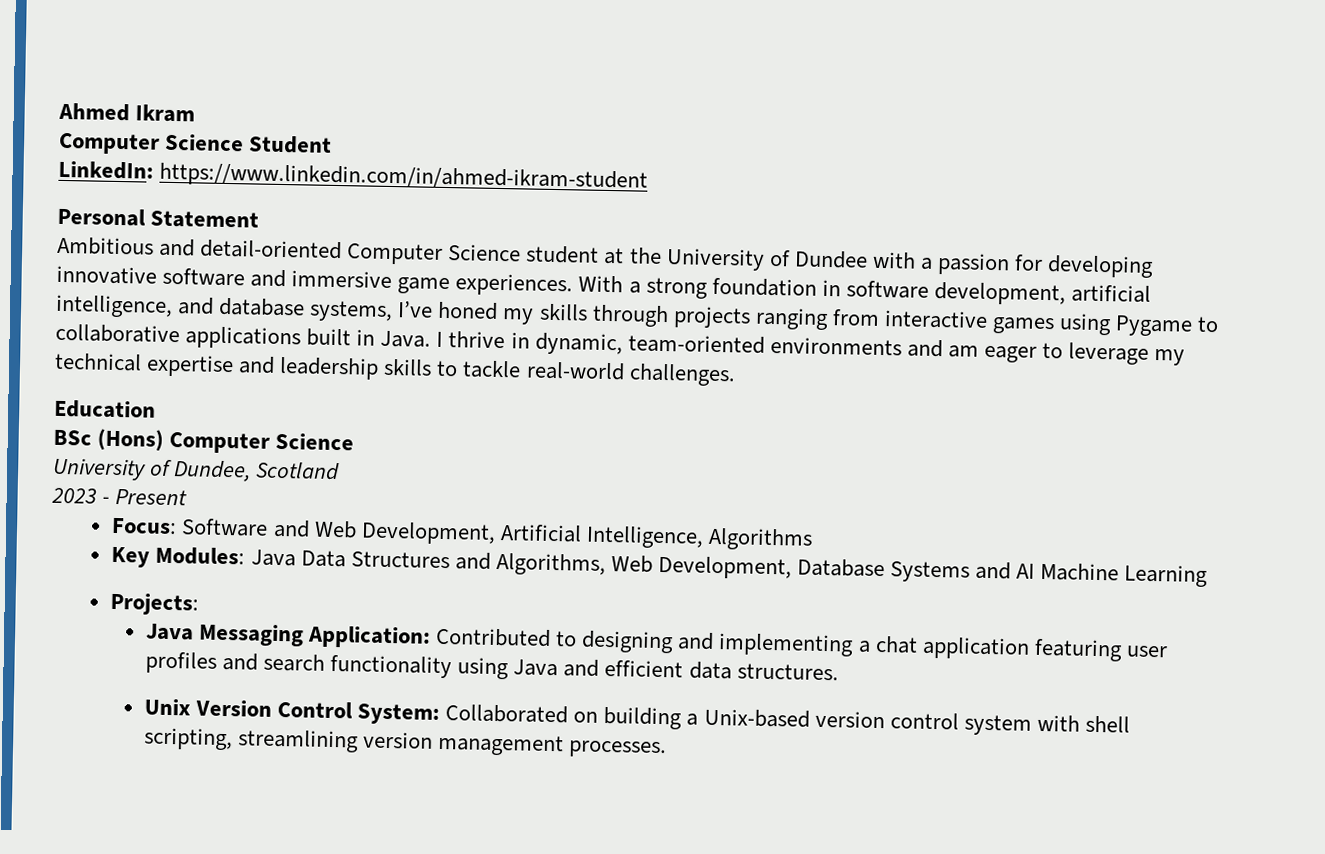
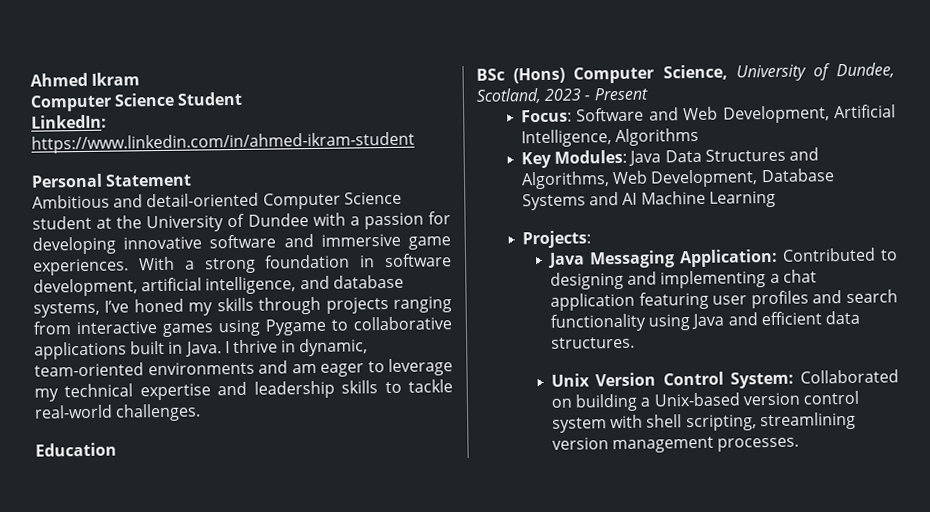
[275,432,355,451] Science // -> [662,64,728,81] Science,
[255,461,341,481] Scotland // -> [476,87,542,104] Scotland,

